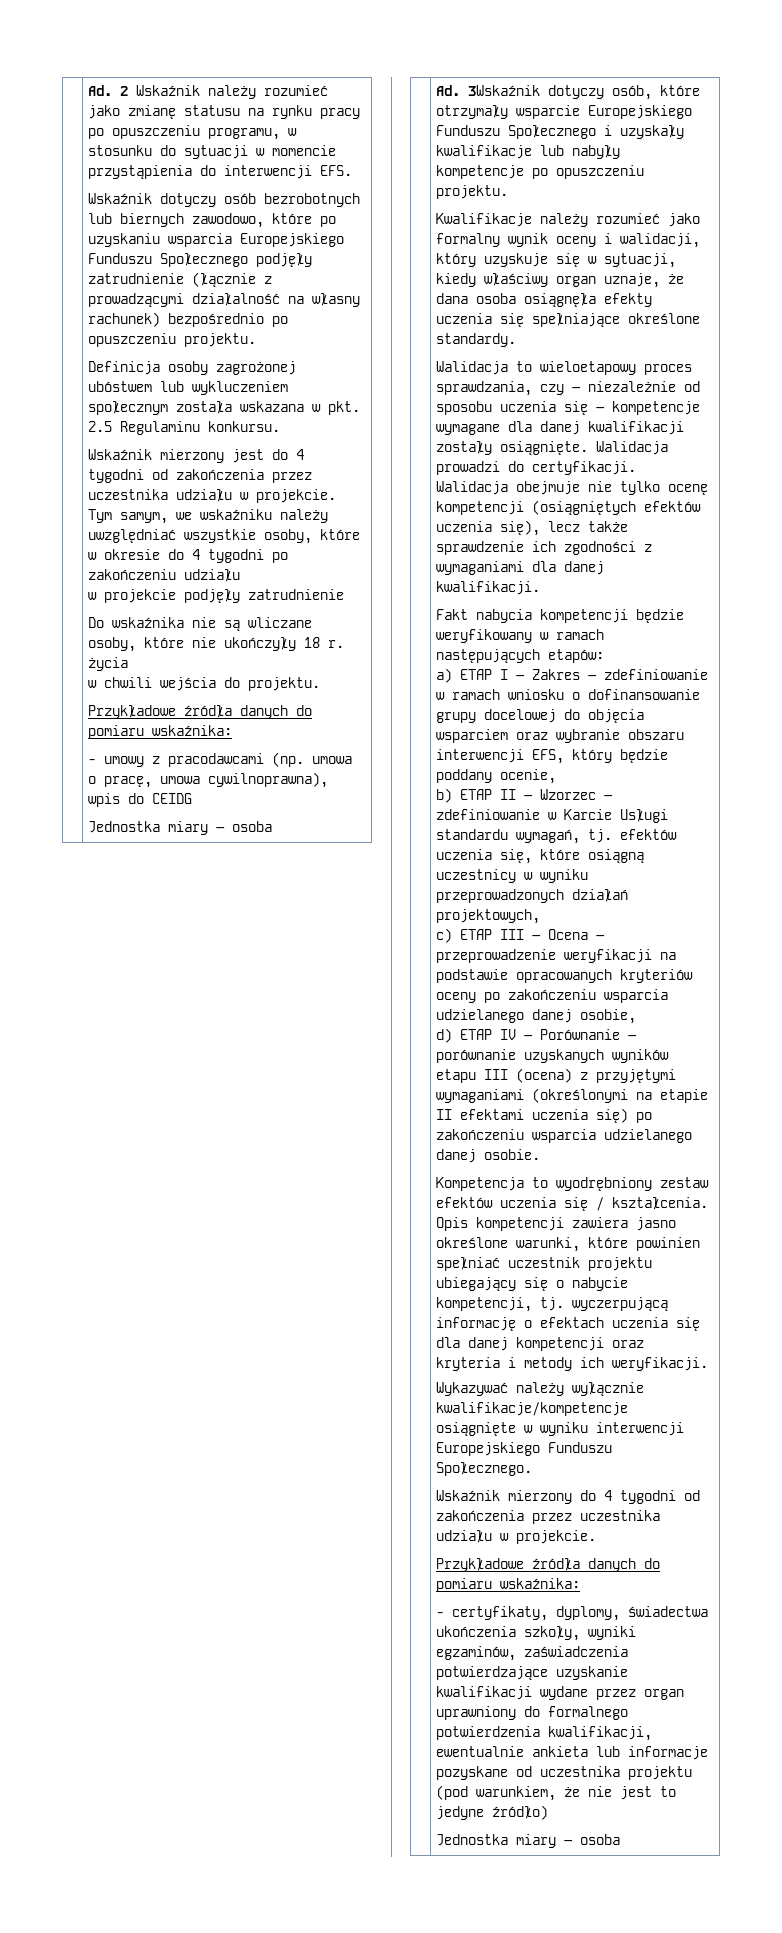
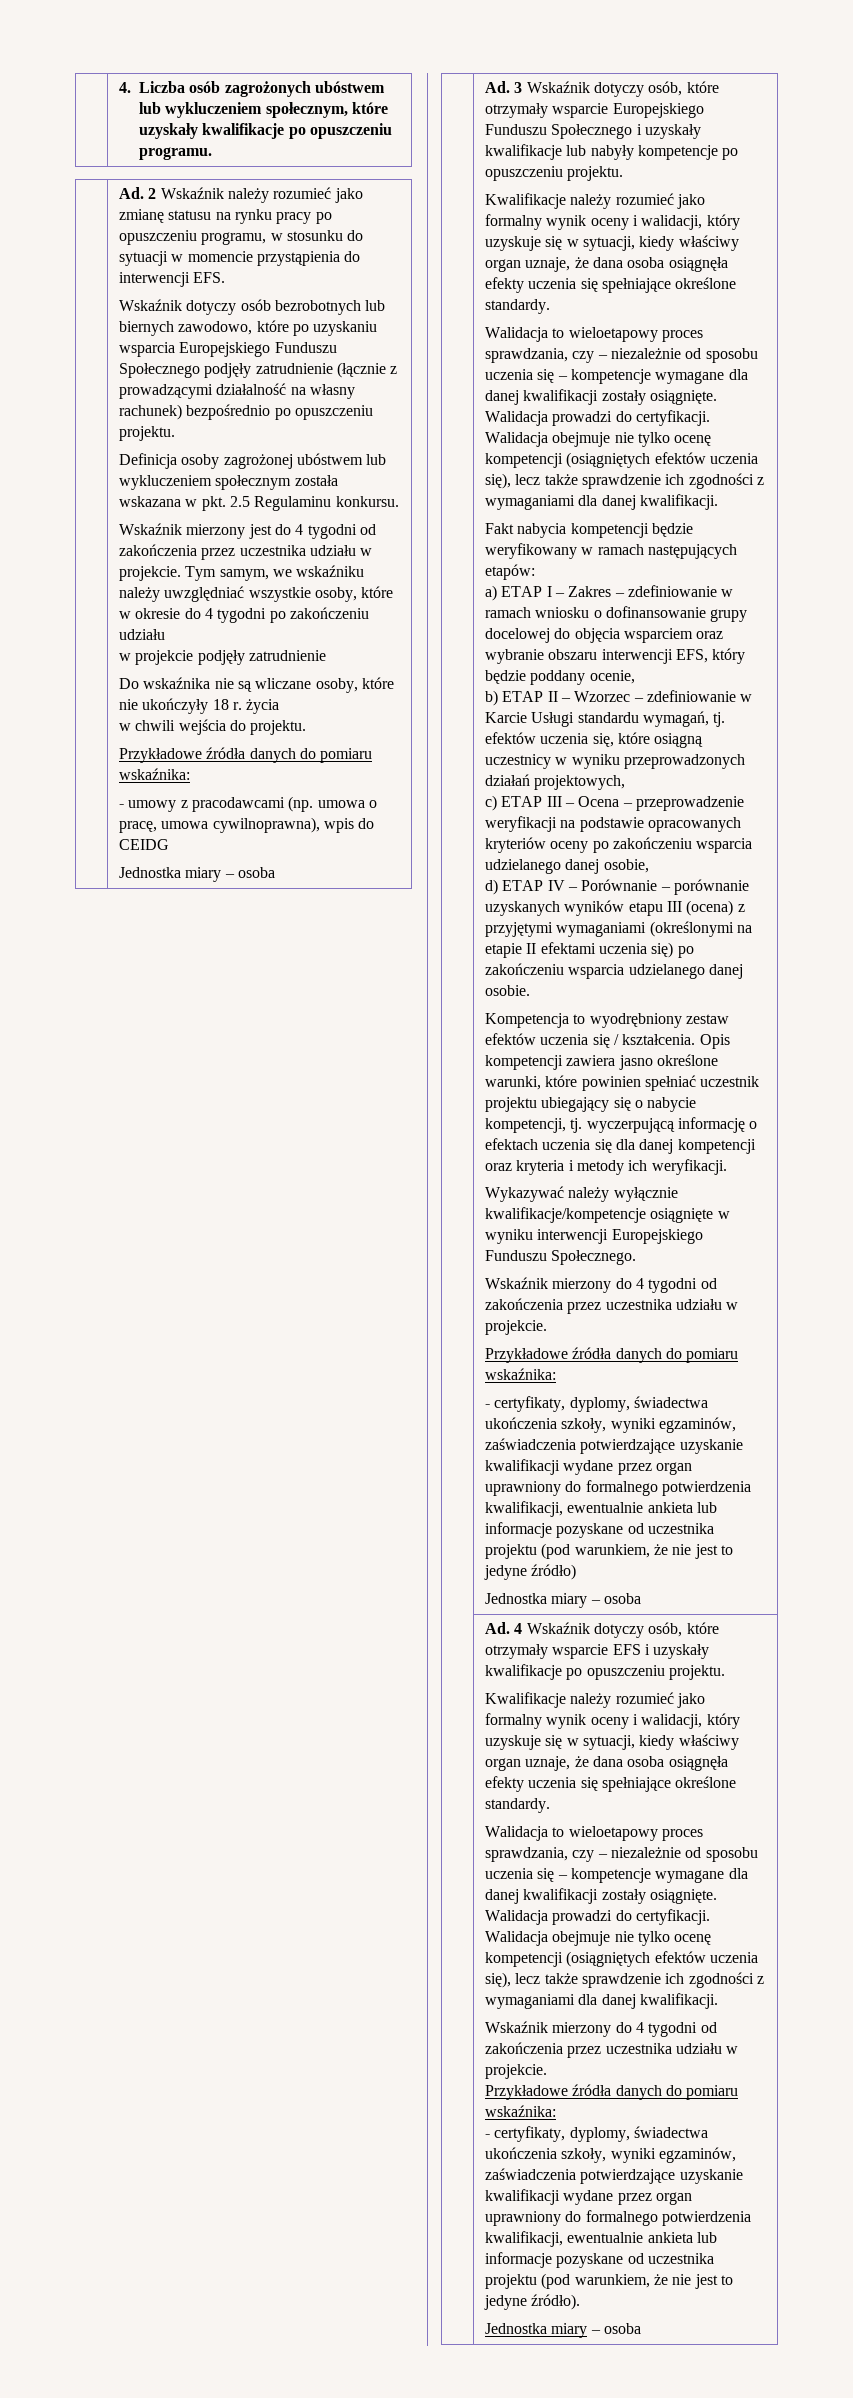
(88, 90) none -> [119,81,386,97] [139,102,389,118] [139,123,393,139] [139,147,213,160] | 4. Liczba osób zagrożonych ubóstwem lub wykluczeniem społecznym, które uzyskały kwalifikacje po opuszczeniu programu. //
[468,85,541,96] 3Wskaźnik -> [514,81,590,93] 3 Wskaźnik
(621, 1839) none -> [485,1622,719,1638] [485,1644,710,1659] [485,1664,726,1680] [485,1692,706,1708] [485,1713,740,1729] [485,1734,739,1750] [485,1756,728,1771] [485,1776,737,1792] [485,1798,551,1813] [485,1826,704,1841] [485,1847,758,1862] [485,1868,748,1883] [485,1888,718,1904] [485,1909,711,1925] [485,1931,712,1946] [485,1951,759,1967] [485,1972,765,1988] [485,1993,719,2009] [485,2021,717,2037] [485,2042,739,2058] [485,2064,548,2079] [485,2084,739,2100] [485,2105,557,2117] [485,2126,709,2142] [485,2147,737,2163] [485,2168,743,2184] [485,2189,693,2205] [485,2210,752,2226] [485,2231,718,2247] [485,2252,715,2268] [485,2273,734,2289] [484,2294,581,2310] [485,2323,642,2338] // | Ad. 4 Wskaźnik dotyczy osób, które otrzymały wsparcie EFS i uzyskały kwalifikacje po opuszczeniu projektu. // Kwalifikacje należy rozumieć jako formalny wynik oceny i walidacji, który uzyskuje się w sytuacji, kiedy właściwy organ uznaje, że dana osoba osiągnęła efekty uczenia się spełniające określone standardy. // Walidacja to wieloetapowy proces sprawdzania, czy – niezależnie od sposobu uczenia się – kompetencje wymagane dla danej kwalifikacji zostały osiągnięte. Walidacja prowadzi do certyfikacji. Walidacja obejmuje nie tylko ocenę kompetencji (osiągniętych efektów uczenia się), lecz także sprawdzenie ich zgodności z wymaganiami dla danej kwalifikacji. // Wskaźnik mierzony do 4 tygodni od zakończenia przez uczestnika udziału w projekcie. // Przykładowe źródła danych do pomiaru wskaźnika: // - certyfikaty, dyplomy, świadectwa ukończenia szkoły, wyniki egzaminów, zaświadczenia potwierdzające uzyskanie kwalifikacji wydane przez organ uprawniony do formalnego potwierdzenia kwalifikacji, ewentualnie ankieta lub informacje pozyskane od uczestnika projektu (pod warunkiem, że nie jest to jedyne źródło). // Jednostka miary – osoba

